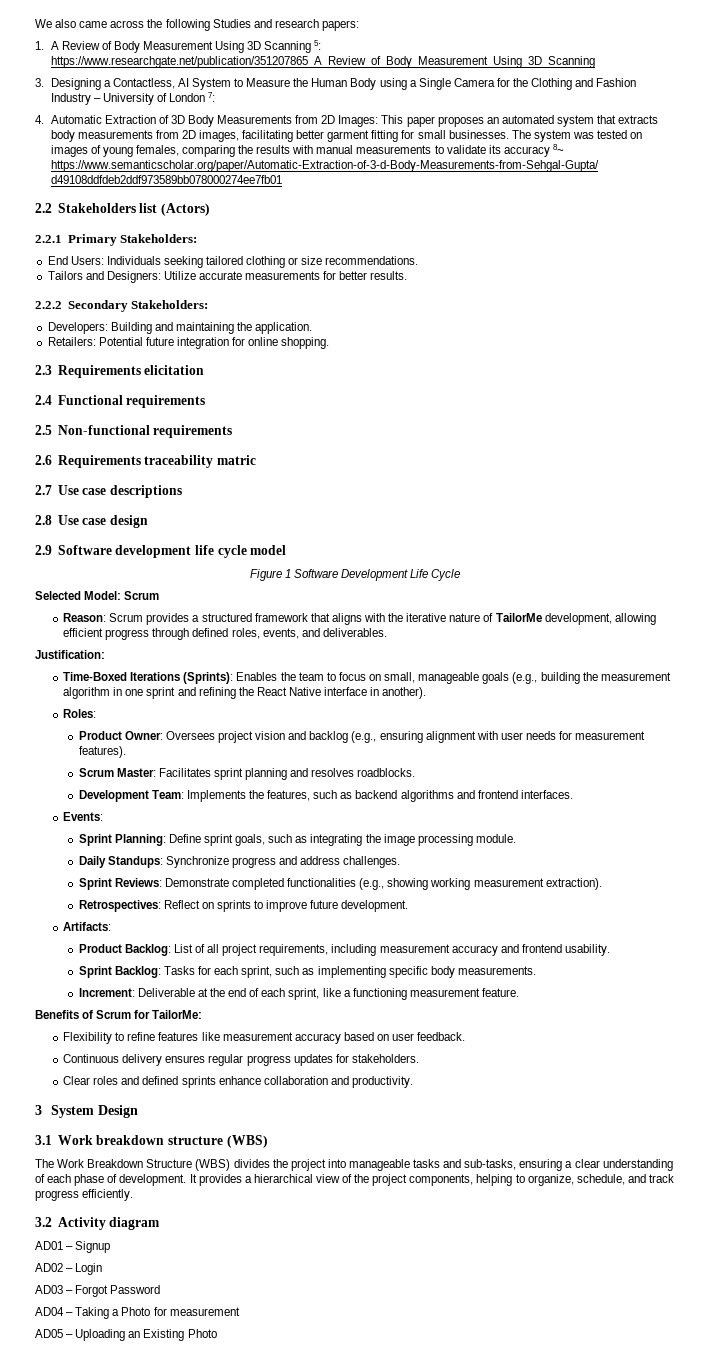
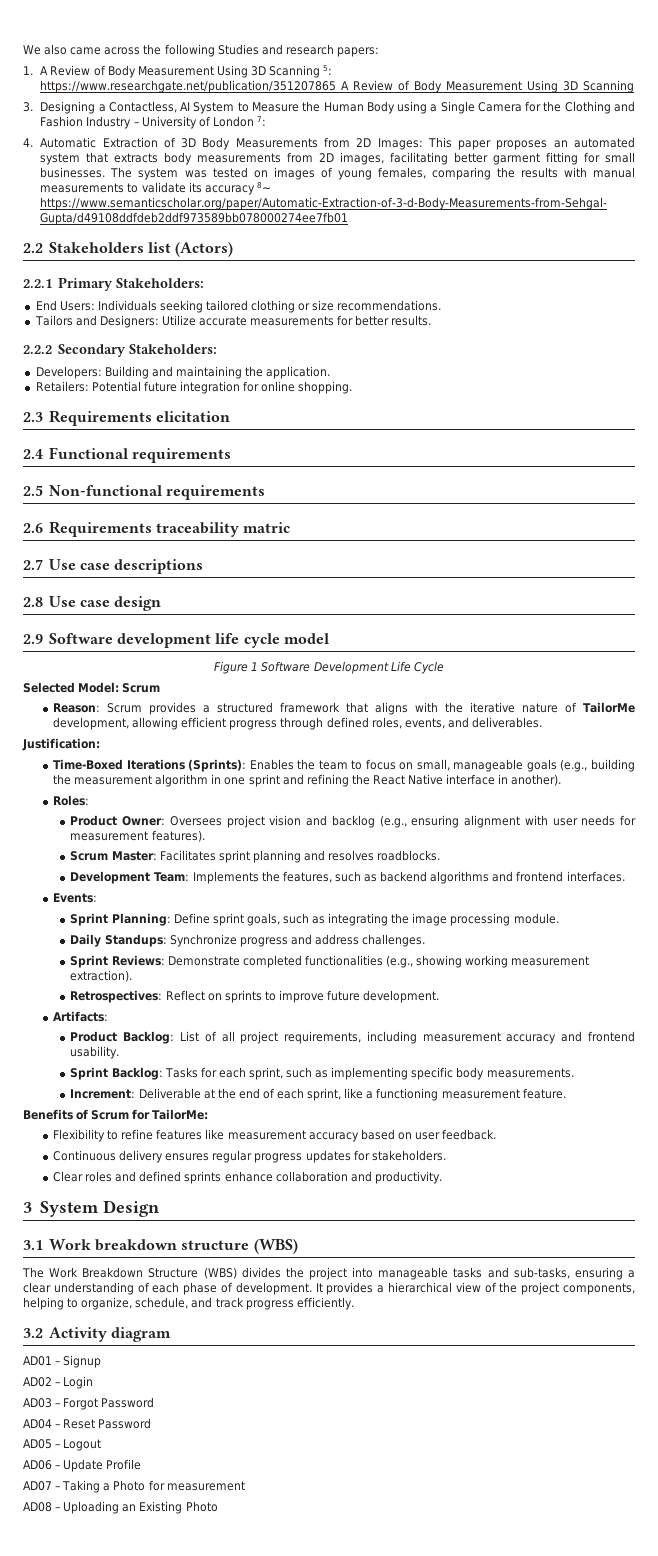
(74, 1314) none -> [63,1418,152,1429] [23,1439,102,1451] [23,1459,142,1472] [23,1481,61,1491] Reset Password // AD05 – Logout // AD06 – Update Profile // AD07 –
[35,1329,63,1338] AD05 -> [23,1502,52,1512] AD08

